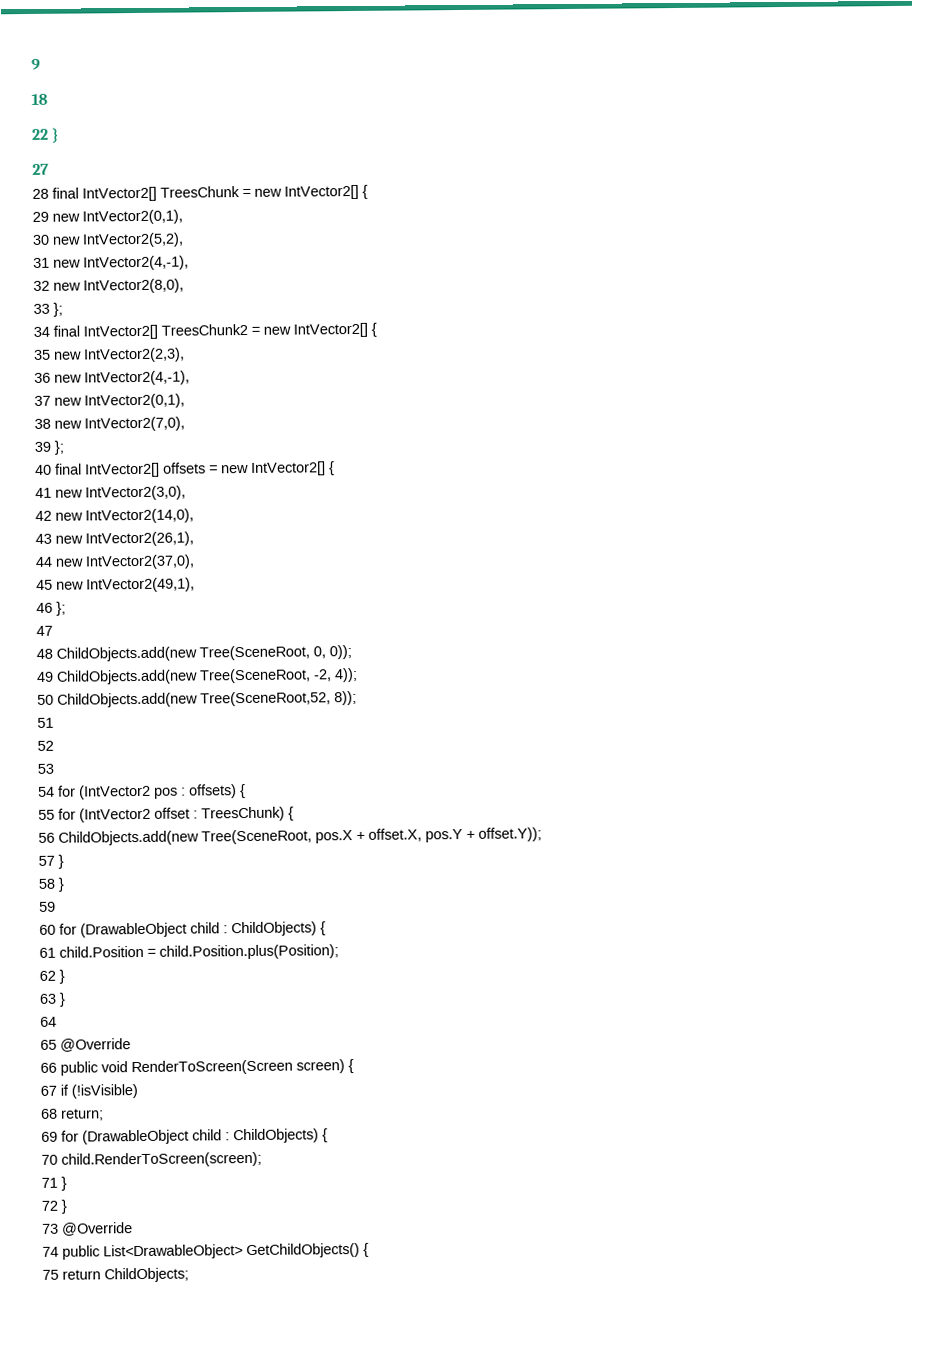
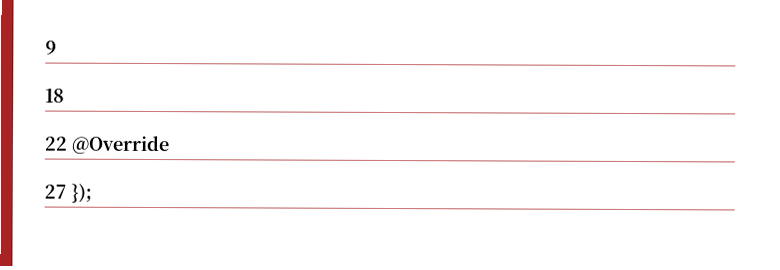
[51,127,60,143] } -> [71,135,169,155] @Override
[32,184,368,202] [32,209,183,225] [32,232,184,248] [33,255,189,271] [33,278,184,294] [33,302,63,317] [33,322,377,340] [33,347,185,363] [34,370,190,386] [34,393,185,409] [34,416,185,432] [34,440,64,455] [35,461,335,478] [35,485,186,501] [35,508,194,524] [35,531,194,547] [35,554,195,570] [36,577,195,593] [36,601,66,616] [36,625,53,636] [36,645,352,662] [36,667,358,685] [37,690,357,708] [37,717,54,728] [37,740,54,751] [37,763,54,774] [38,784,246,800] [38,806,294,823] [38,827,542,846] [38,854,64,869] [38,877,65,892] [39,901,56,912] [39,921,326,938] [39,944,339,960] [39,969,65,984] [39,992,66,1007] [40,1016,57,1027] [40,1038,131,1052] [40,1059,354,1076] [40,1084,138,1099] [41,1108,104,1121] [41,1128,328,1145] [41,1151,262,1168] [41,1176,67,1191] [41,1199,67,1214] [42,1222,133,1236] [42,1242,369,1260] [42,1267,189,1283] // 28 final IntVector2[] TreesChunk = new IntVector2[] { // 29 new IntVector2(0,1), // 30 new IntVector2(5,2), // 31 new IntVector2(4,-1), // 32 new IntVector2(8,0), // 33 }; // 34 final IntVector2[] TreesChunk2 = new IntVector2[] { // 35 new IntVector2(2,3), // 36 new IntVector2(4,-1), // 37 new IntVector2(0,1), // 38 new IntVector2(7,0), // 39 }; // 40 final IntVector2[] offsets = new IntVector2[] { // 41 new IntVector2(3,0), // 42 new IntVector2(14,0), // 43 new IntVector2(26,1), // 44 new IntVector2(37,0), // 45 new IntVector2(49,1), // 46 }; // 47 // 48 ChildObjects.add(new Tree(SceneRoot, 0, 0)); // 49 ChildObjects.add(new Tree(SceneRoot, -2, 4)); // 50 ChildObjects.add(new Tree(SceneRoot,52, 8)); // 51 // 52 // 53 // 54 for (IntVector2 pos : offsets) { // 55 for (IntVector2 offset : TreesChunk) { // 56 ChildObjects.add(new Tree(SceneRoot, pos.X + offset.X, pos.Y + offset.Y)); // 57 } // 58 } // 59 // 60 for (DrawableObject child : ChildObjects) { // 61 child.Position = child.Position.plus(Position); // 62 } // 63 } // 64 // 65 @Override // 66 public void RenderToScreen(Screen screen) { // 67 if (!isVisible) // 68 return; // 69 for (DrawableObject child : ChildObjects) { // 70 child.RenderToScreen(screen); // 71 } // 72 } // 73 @Override // 74 public List<DrawableObject> GetChildObjects() { // 75 return ChildObjects; -> [71,183,92,203] });

